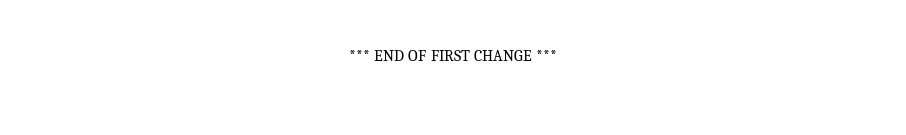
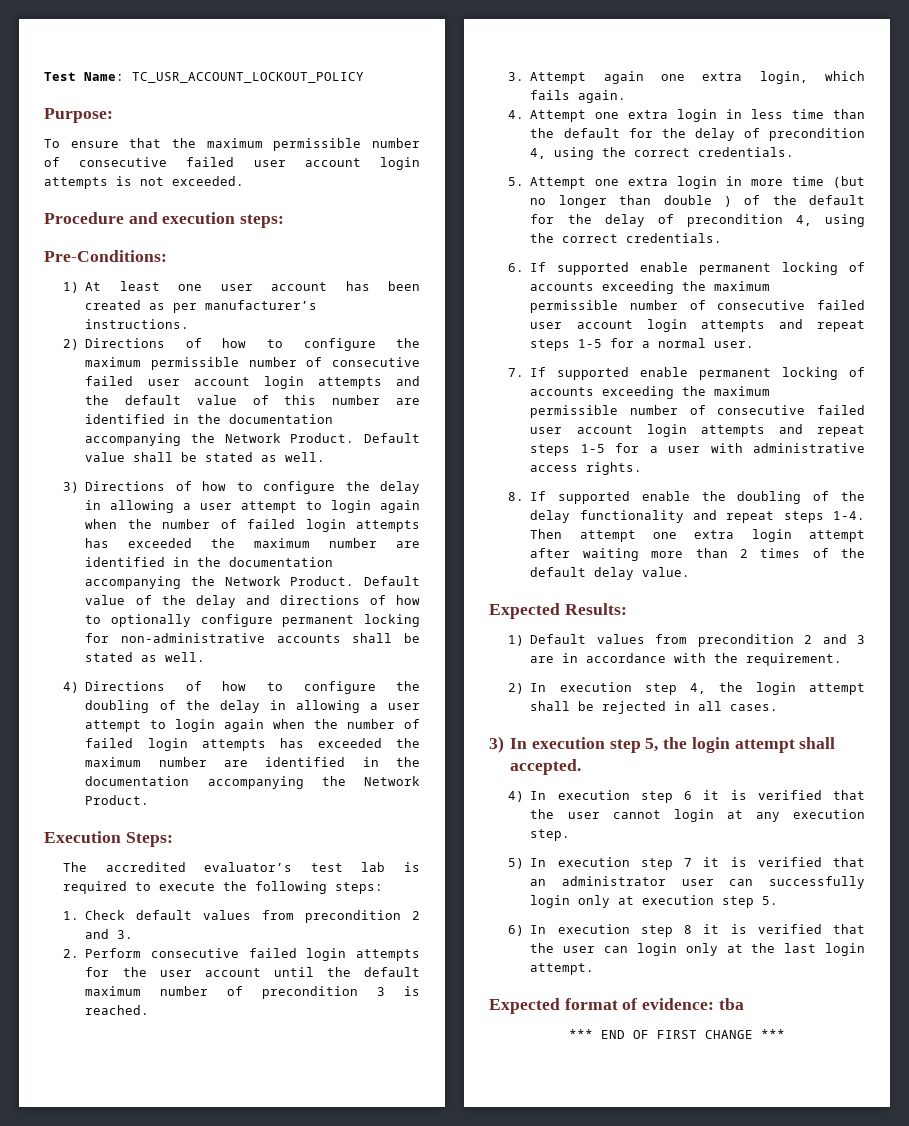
(349, 55) none -> [44,72,364,83] [44,108,113,123] [44,138,420,151] [44,157,420,170] [44,176,244,189] [44,212,285,228] [44,250,167,262] [63,281,420,293] [85,300,318,313] [85,319,190,329] [63,338,420,351] [85,357,420,370] [85,376,420,389] [85,395,420,405] [85,414,334,424] [85,433,421,446] [85,452,326,462] [63,481,420,494] [85,500,420,513] [85,519,420,532] [85,538,420,548] [85,557,334,567] [85,576,421,589] [85,595,420,608] [85,614,420,627] [85,633,420,643] [85,652,206,662] [63,681,420,694] [85,700,420,713] [85,719,420,732] [85,738,420,751] [85,757,420,767] [85,776,420,789] [85,795,150,805] [44,831,173,847] [63,862,420,872] [63,881,384,894] [63,910,420,923] [85,929,134,939] [63,948,420,961] [85,967,420,977] [85,986,420,999] [85,1005,150,1015] [508,71,865,84] [530,90,627,103] [508,109,865,122] [530,128,865,141] [530,147,795,160] [508,176,865,189] [530,195,865,208] [530,214,865,227] [530,233,723,243] [508,262,865,275] [530,281,771,294] [530,300,865,313] [530,319,865,332] [530,338,755,351] [508,367,865,380] [530,386,771,399] [530,405,865,418] [530,424,865,437] [530,443,865,456] [530,462,643,475] [508,491,865,504] [530,510,865,523] [530,529,865,542] [530,548,865,561] [530,567,691,580] [489,603,627,619] [508,634,865,647] [530,653,843,666] [508,682,865,695] [530,701,779,714] [489,736,836,753] [510,759,582,775] [508,790,865,803] [530,809,865,822] [530,829,571,841] [508,857,865,870] [530,876,865,889] [530,895,779,908] [508,924,865,937] [530,943,865,956] [530,963,595,975] [489,998,744,1014] Test Name: TC_USR_ACCOUNT_LOCKOUT_POLICY // Purpose: // To ensure that the maximum permissible number of consecutive failed user account login attempts is not exceeded. // Procedure and execution steps: // Pre-Conditions: // 1) At least one user account has been created as per manufacturer’s instructions. // 2) Directions of how to configure the maximum permissible number of consecutive failed user account login attempts and the default value of this number are identified in the documentation accompanying the Network Product. Default value shall be stated as well. // 3) Directions of how to configure the delay in allowing a user attempt to login again when the number of failed login attempts has exceeded the maximum number are identified in the documentation accompanying the Network Product. Default value of the delay and directions of how to optionally configure permanent locking for non-administrative accounts shall be stated as well. // 4) Directions of how to configure the doubling of the delay in allowing a user attempt to login again when the number of failed login attempts has exceeded the maximum number are identified in the documentation accompanying the Network Product. // Execution Steps: // The accredited evaluator’s test lab is required to execute the following steps: // 1. Check default values from precondition 2 and 3. // 2. Perform consecutive failed login attempts for the user account until the default maximum number of precondition 3 is reached. // 3. Attempt again one extra login, which fails again. // 4. Attempt one extra login in less time than the default for the delay of precondition 4, using the correct credentials. // 5. Attempt one extra login in more time (but no longer than double ) of the default for the delay of precondition 4, using the correct credentials. // 6. If supported enable permanent locking of accounts exceeding the maximum permissible number of consecutive failed user account login attempts and repeat steps 1-5 for a normal user. // 7. If supported enable permanent locking of accounts exceeding the maximum permissible number of consecutive failed user account login attempts and repeat steps 1-5 for a user with administrative access rights. // 8. If supported enable the doubling of the delay functionality and repeat steps 1-4. Then attempt one extra login attempt after waiting more than 2 times of the default delay value. // Expected Results: // 1) Default values from precondition 2 and 3 are in accordance with the requirement. // 2) In execution step 4, the login attempt shall be rejected in all cases. // 3) In execution step 5, the login attempt shall accepted. // 4) In execution step 6 it is verified that the user cannot login at any execution step. // 5) In execution step 7 it is verified that an administrator user can successfully login only at execution step 5. // 6) In execution step 8 it is verified that the user can login only at the last login attempt. // Expected format of evidence: tba //

